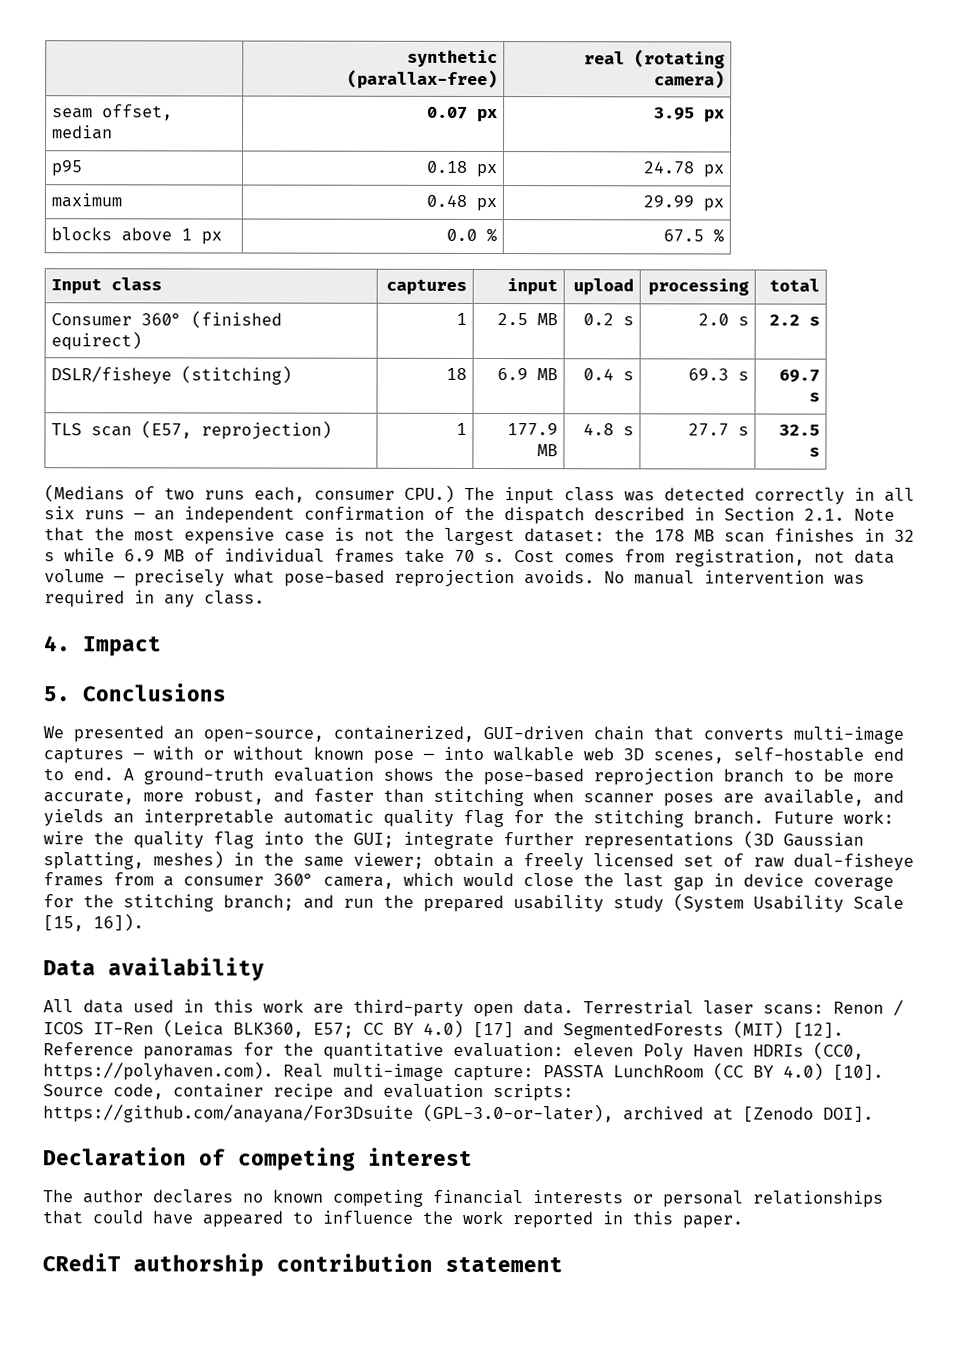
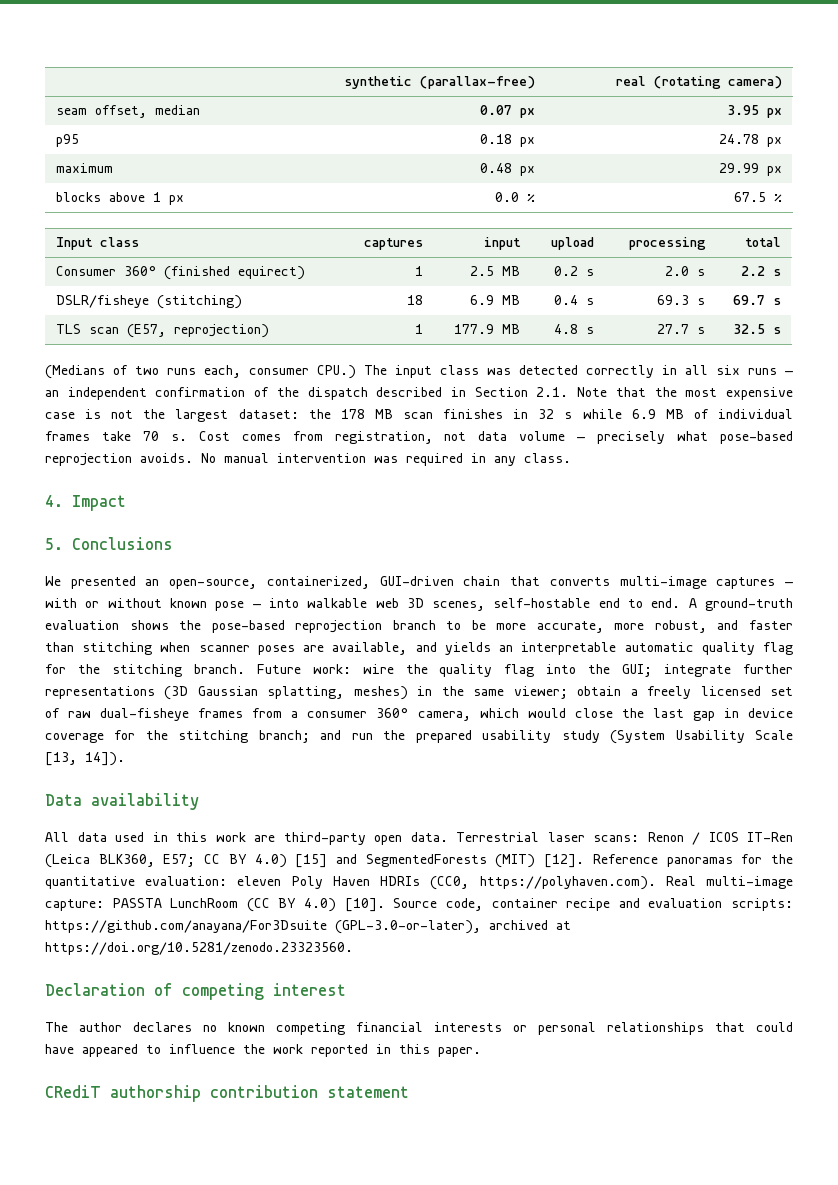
[43,913,144,932] [15, 16]). -> [45,752,125,766] [13, 14]).
[473,1021,514,1039] [17] -> [295,854,328,868] [15]
[743,1106,874,1123] [Zenodo DOI]. -> [45,942,353,955] https://doi.org/10.5281/zenodo.23323560.

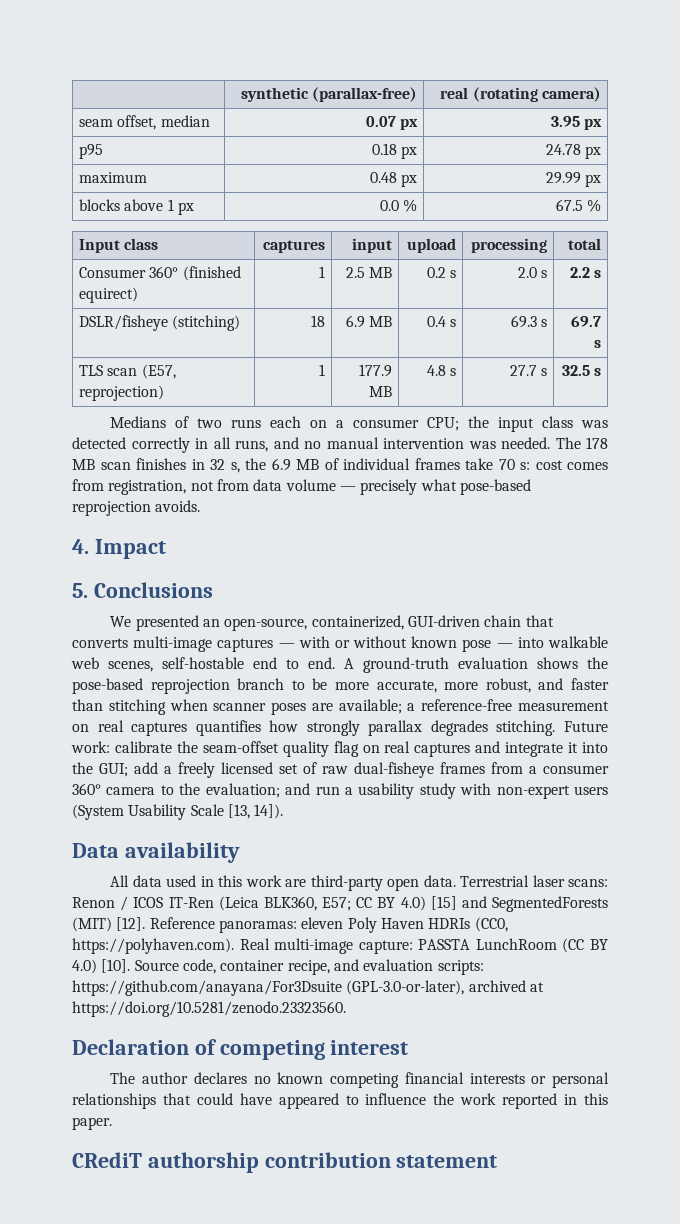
[45,365,105,379] (Medians -> [110,416,167,428] Medians
[204,365,387,379] each, consumer CPU.) The -> [270,416,490,431] each on a consumer CPU; the
[716,365,793,375] [45,387,793,400] [45,409,331,422] six runs — an independent confirmation of the dispatch described in Section 2.1. Note that the most expensive case is not the largest dataset: the -> [235,437,581,452] runs, and no manual intervention was needed. The
[564,409,622,419] s while -> [230,458,266,473] s, the
[170,431,230,441] s. Cost -> [520,460,563,470] s: cost
(467, 436) none -> [216,479,249,491] from
[201,453,571,466] No manual intervention was required in any class. -> (201, 506) none
[406,598,424,608] 3D -> (99, 663) none
[332,642,794,655] [45,664,794,677] [45,686,622,700] available, and yields an interpretable automatic quality flag for the stitching branch. Future work: wire the quality flag into the GUI; integrate further representations (3D Gaussian splatting, meshes) in the same viewer; obtain -> [338,699,609,714] [72,720,608,736] [71,741,609,757] [72,762,158,777] available; a reference-free measurement on real captures quantifies how strongly parallax degrades stitching. Future work: calibrate the seam-offset quality flag on real captures and integrate it into the GUI; add
[417,708,793,721] [45,730,600,743] camera, which would close the last gap in device coverage for the stitching branch; and run the prepared usability study -> [106,783,608,799] camera to the evaluation; and run a usability study with non-expert users
[666,854,793,867] [45,876,228,889] panoramas for the quantitative evaluation: -> [218,920,297,933] panoramas:
[566,898,611,911] recipe -> [287,960,330,975] recipe,

